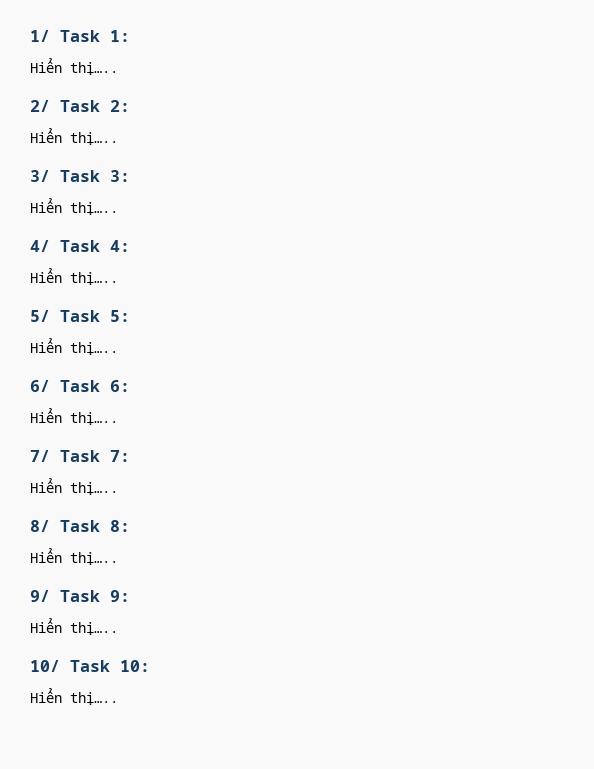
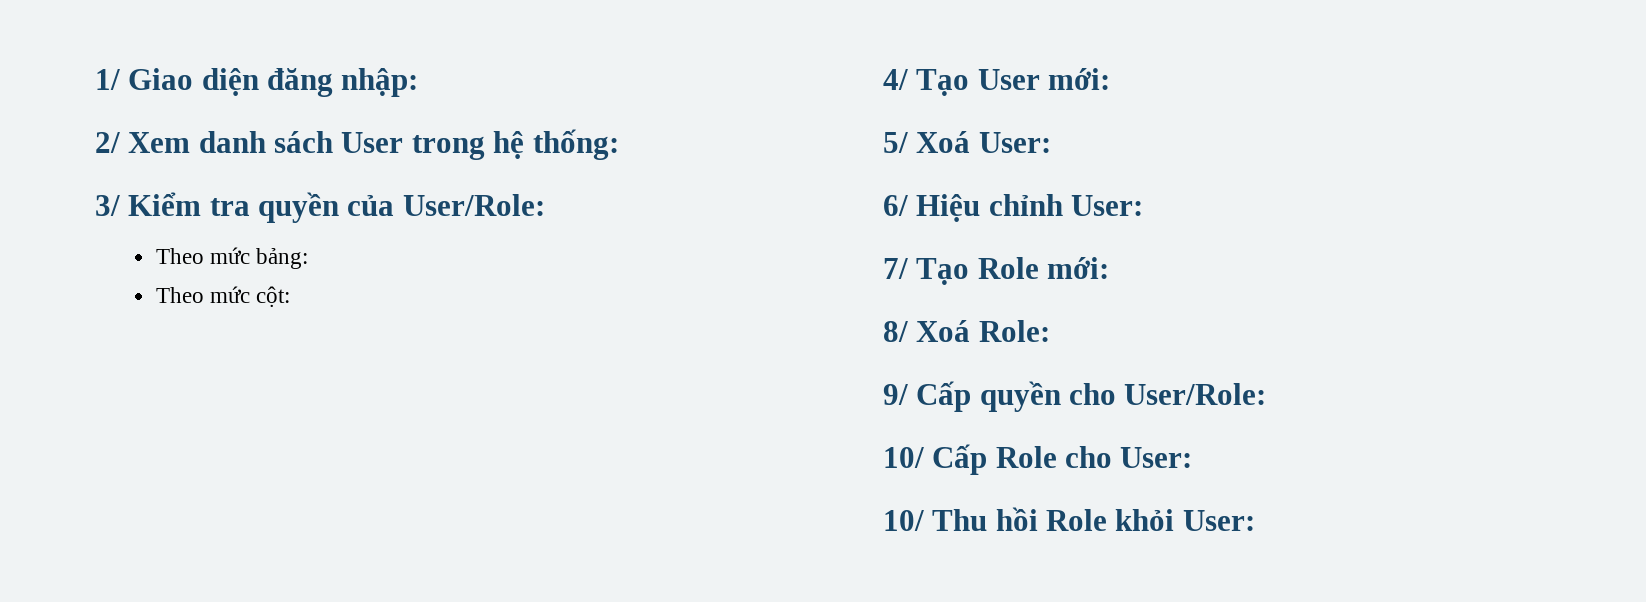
[60,30,130,42] [30,58,118,75] [30,100,130,112] [30,128,118,145] [30,170,130,182] [30,198,118,215] [30,240,130,252] [30,268,118,285] [30,310,130,322] [30,338,118,355] [30,380,130,392] [30,408,118,425] [30,450,130,462] [30,478,118,495] [30,520,130,532] [30,548,118,565] [30,590,130,602] [30,618,118,635] [30,660,150,672] [30,688,118,705] Task 1: // Hiển thị….. // 2/ Task 2: // Hiển thị….. // 3/ Task 3: // Hiển thị….. // 4/ Task 4: // Hiển thị….. // 5/ Task 5: // Hiển thị….. // 6/ Task 6: // Hiển thị….. // 7/ Task 7: // Hiển thị….. // 8/ Task 8: // Hiển thị….. // 9/ Task 9: // Hiển thị….. // 10/ Task 10: // Hiển thị….. -> [128,68,419,97] [95,129,619,160] [95,192,545,223] [155,247,309,269] [155,286,291,307] [883,68,1111,96] [883,131,1051,153] [883,194,1144,222] [883,257,1110,285] [883,320,1050,342] [883,381,1267,412] [883,444,1193,475] [883,507,1255,531] Giao diện đăng nhập: // 2/ Xem danh sách User trong hệ thống: // 3/ Kiểm tra quyền của User/Role: // Theo mức bảng: // Theo mức cột: // 4/ Tạo User mới: // 5/ Xoá User: // 6/ Hiệu chỉnh User: // 7/ Tạo Role mới: // 8/ Xoá Role: // 9/ Cấp quyền cho User/Role: // 10/ Cấp Role cho User: // 10/ Thu hồi Role khỏi User:

